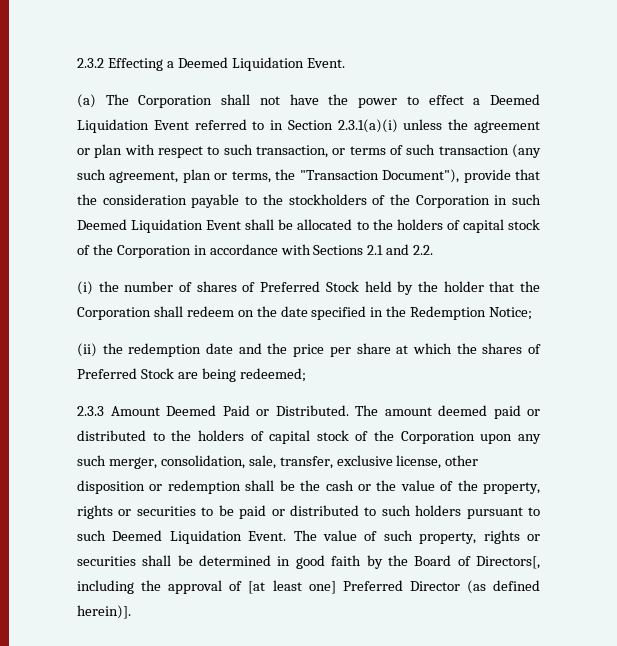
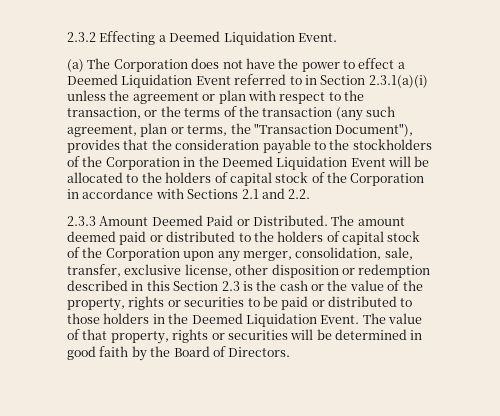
[221,94,251,105] shall -> [191,58,220,69] does
[223,144,253,155] such -> [344,90,364,101] the
(346, 151) none -> [160,106,181,117] the
[406,144,436,155] such -> [238,106,259,117] the
[463,169,511,183] provide -> [67,139,120,153] provides
[511,194,541,205] [77,219,275,233] such Deemed Liquidation Event shall -> [198,156,411,170] the Deemed Liquidation Event will
[77,281,540,295] [77,306,533,320] [77,343,541,357] [77,368,306,382] // (i) the number of shares of Preferred Stock held by the holder that the Corporation shall redeem on the date specified in the Redemption Notice; // (ii) the redemption date and the price per share at which the shares of Preferred Stock are being redeemed; -> (311, 194) none
[77,455,106,466] such -> (240, 256) none
[245,480,295,491] shall be -> [67,280,253,291] described in this Section 2.3 is
[381,505,540,519] [77,530,106,541] such holders pursuant to such -> [67,313,189,324] those holders in the
[383,530,540,544] [77,555,172,566] such property, rights or securities shall -> [82,329,314,344] that property, rights or securities will
[476,556,540,569] [77,580,541,594] [77,605,131,619] Directors[, including the approval of [at least one] Preferred Director (as defined herein)]. -> [228,347,291,357] Directors.

